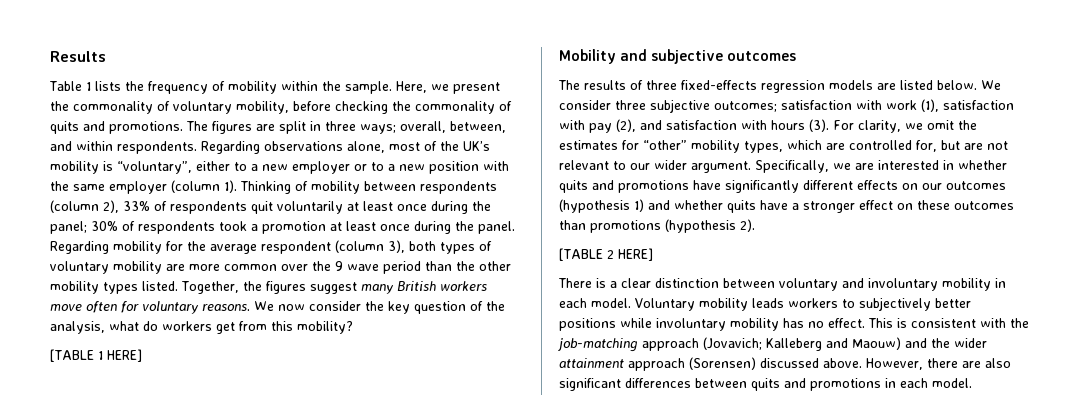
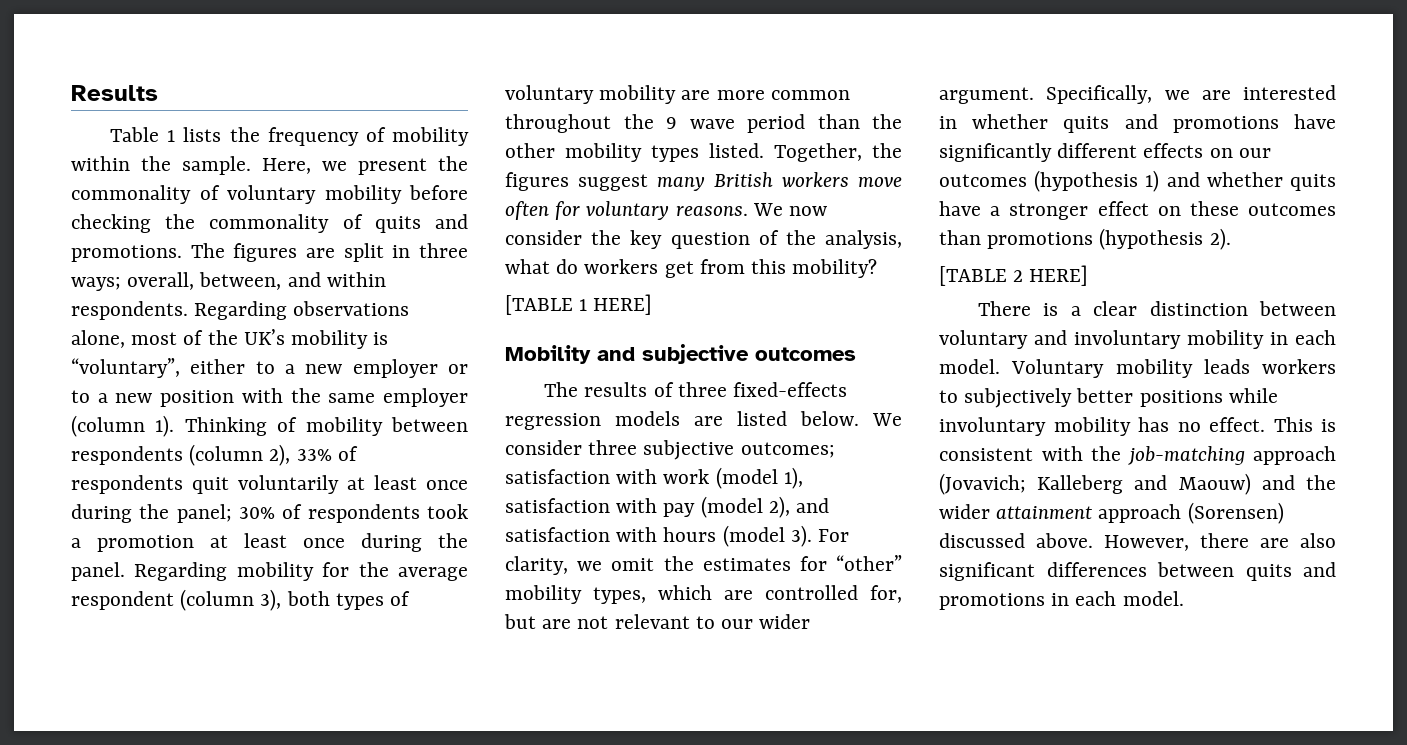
[236,101,289,114] mobility, -> [324,185,402,204] mobility
[281,264,308,271] over -> [505,114,611,133] throughout
[921,99,939,112] (1), -> [715,467,803,489] (model 1),
[616,119,636,132] (2), -> [700,496,790,518] (model 2),
[809,119,829,132] (3). -> [722,525,812,547] (model 3).

